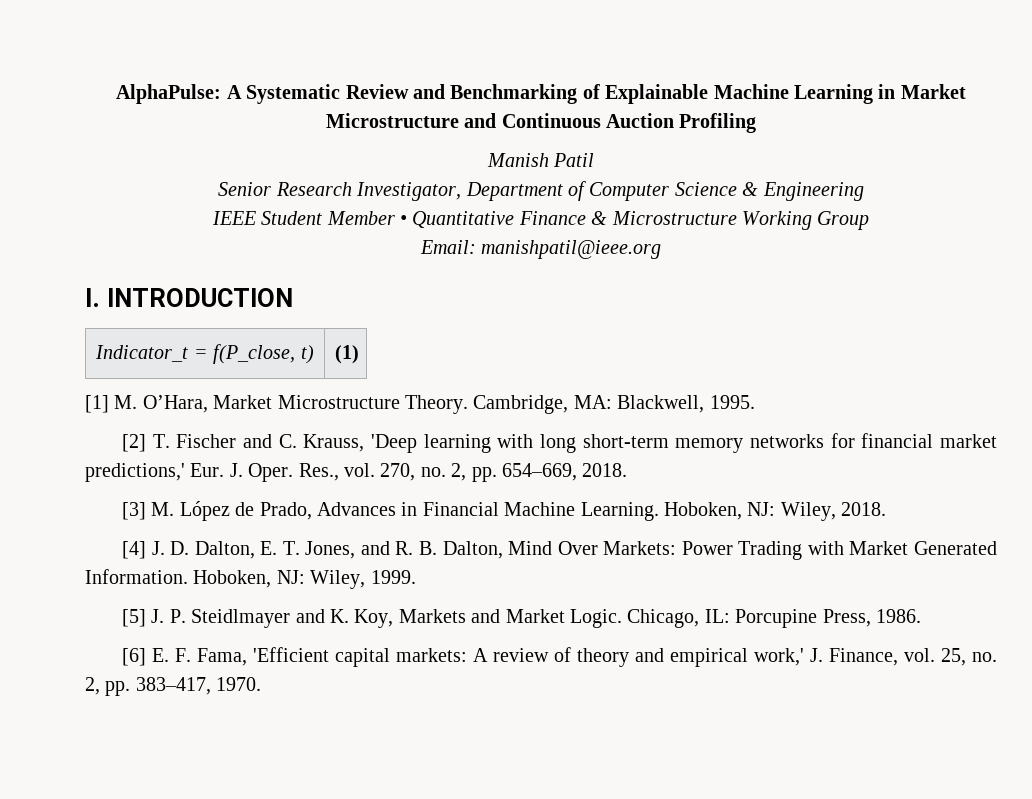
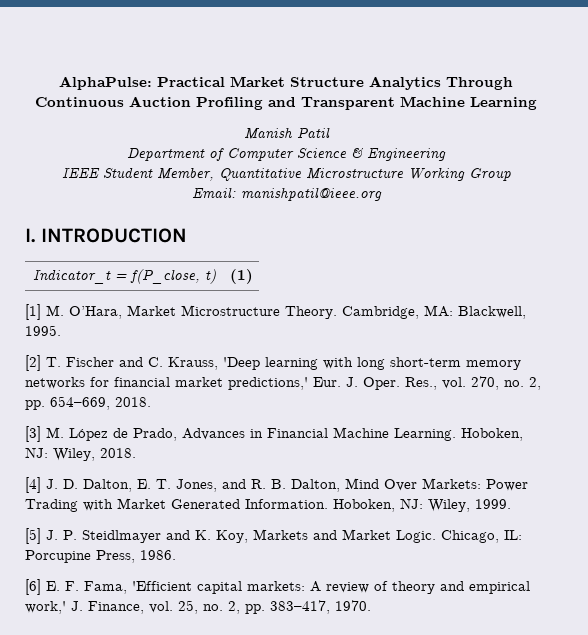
[226,84,966,104] [325,113,497,128] A Systematic Review and Benchmarking of Explainable Machine Learning in Market Microstructure and -> [157,76,513,90] Practical Market Structure Analytics Through
(757, 123) none -> [268,96,537,110] and Transparent Machine Learning
[218,182,462,201] Senior Research Investigator, -> (330, 132) none
[326,211,608,228] Member • Quantitative Finance & -> [156,168,302,181] Member, Quantitative

